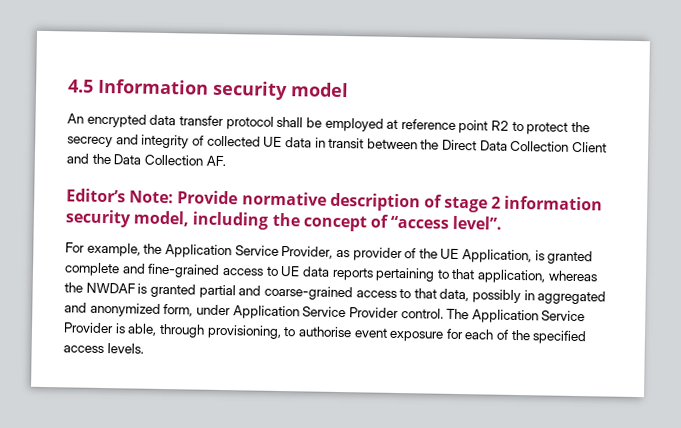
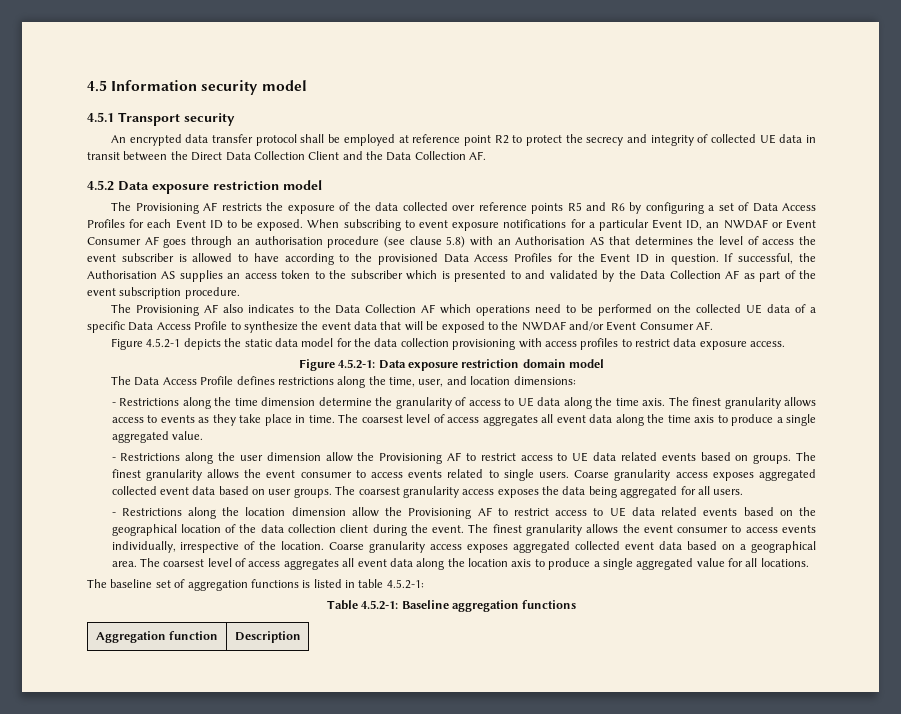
(349, 90) none -> [87,112,235,126] // 4.5.1 Transport security
[66,188,604,213] [65,209,503,232] [65,242,594,265] [64,262,598,284] [64,282,607,305] [64,302,586,324] [63,322,588,345] [63,343,144,354] Editor’s Note: Provide normative description of stage 2 information security model, including the concept of “access level”. // For example, the Application Service Provider, as provider of the UE Application, is granted complete and fine-grained access to UE data reports pertaining to that application, whereas the NWDAF is granted partial and coarse-grained access to that data, possibly in aggregated and anonymized form, under Application Service Provider control. The Application Service Provider is able, through provisioning, to authorise event exposure for each of the specified access levels. -> [87,180,322,194] [111,202,817,214] [87,219,816,231] [87,236,817,248] [87,253,817,265] [87,270,816,282] [87,287,240,299] [111,304,816,316] [87,321,714,333] [111,338,786,350] [298,359,605,371] [111,376,576,388] [111,397,816,409] [111,414,817,426] [111,431,203,443] [111,452,817,464] [111,469,817,481] [111,486,744,498] [111,507,817,519] [111,524,816,536] [111,541,816,553] [111,558,809,570] [87,579,424,591] [326,600,577,612] [95,631,219,643] [234,631,301,643] 4.5.2 Data exposure restriction model // The Provisioning AF restricts the exposure of the data collected over reference points R5 and R6 by configuring a set of Data Access Profiles for each Event ID to be exposed. When subscribing to event exposure notifications for a particular Event ID, an NWDAF or Event Consumer AF goes through an authorisation procedure (see clause 5.8) with an Authorisation AS that determines the level of access the event subscriber is allowed to have according to the provisioned Data Access Profiles for the Event ID in question. If successful, the Authorisation AS supplies an access token to the subscriber which is presented to and validated by the Data Collection AF as part of the event subscription procedure. // The Provisioning AF also indicates to the Data Collection AF which operations need to be performed on the collected UE data of a specific Data Access Profile to synthesize the event data that will be exposed to the NWDAF and/or Event Consumer AF. // Figure 4.5.2-1 depicts the static data model for the data collection provisioning with access profiles to restrict data exposure access. // Figure 4.5.2-1: Data exposure restriction domain model // The Data Access Profile defines restrictions along the time, user, and location dimensions: // - Restrictions along the time dimension determine the granularity of access to UE data along the time axis. The finest granularity allows access to events as they take place in time. The coarsest level of access aggregates all event data along the time axis to produce a single aggregated value. // - Restrictions along the user dimension allow the Provisioning AF to restrict access to UE data related events based on groups. The finest granularity allows the event consumer to access events related to single users. Coarse granularity access exposes aggregated collected event data based on user groups. The coarsest granularity access exposes the data being aggregated for all users. // - Restrictions along the location dimension allow the Provisioning AF to restrict access to UE data related events based on the geographical location of the data collection client during the event. The finest granularity allows the event consumer to access events individually, irrespective of the location. Coarse granularity access exposes aggregated collected event data based on a geographical area. The coarsest level of access aggregates all event data along the location axis to produce a single aggregated value for all locations. // The baseline set of aggregation functions is listed in table 4.5.2-1: // Table 4.5.2-1: Baseline aggregation functions // Aggregation function | Description

